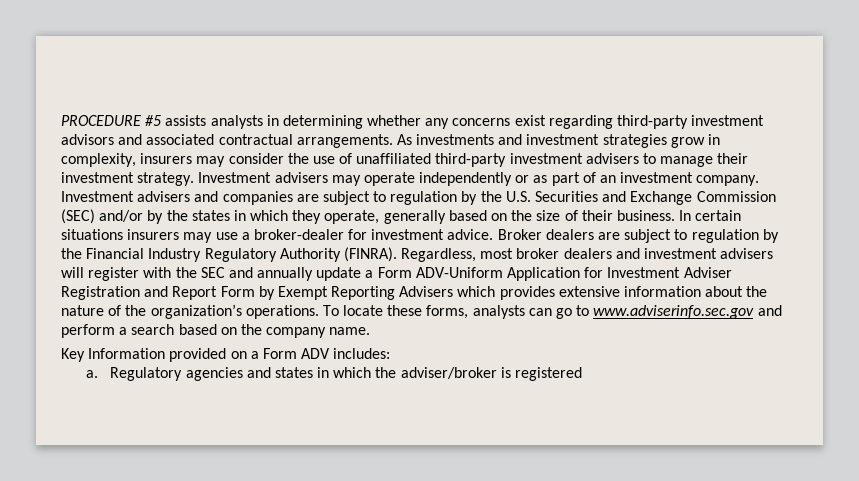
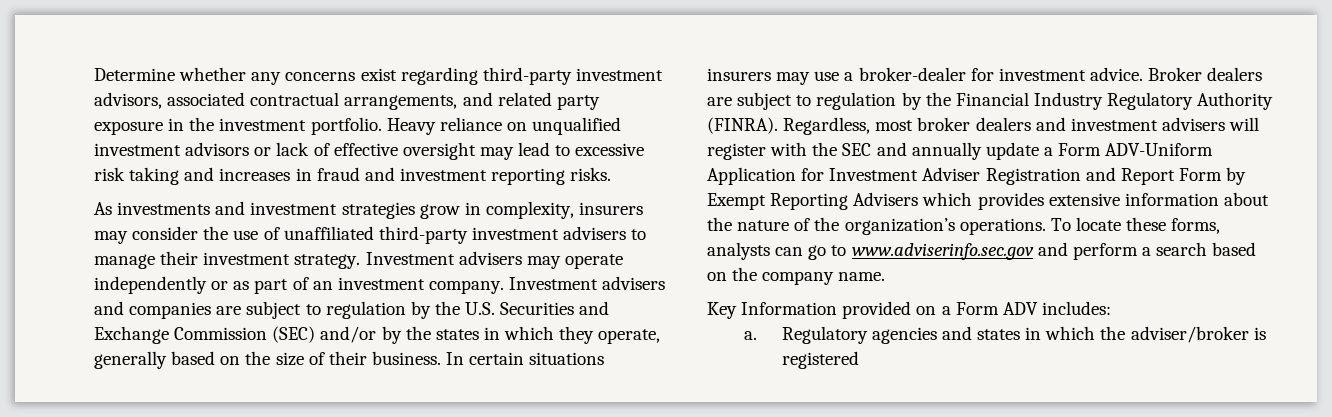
[61,115,363,129] PROCEDURE #5 assists analysts in determining -> [94,68,175,81] Determine
[61,134,393,148] advisors and associated contractual arrangements. -> [94,92,600,110] [94,117,622,135] [94,142,645,160] [94,167,612,185] advisors, associated contractual arrangements, and related party exposure in the investment portfolio. Heavy reliance on unqualified investment advisors or lack of effective oversight may lead to excessive risk taking and increases in fraud and investment reporting risks. //

